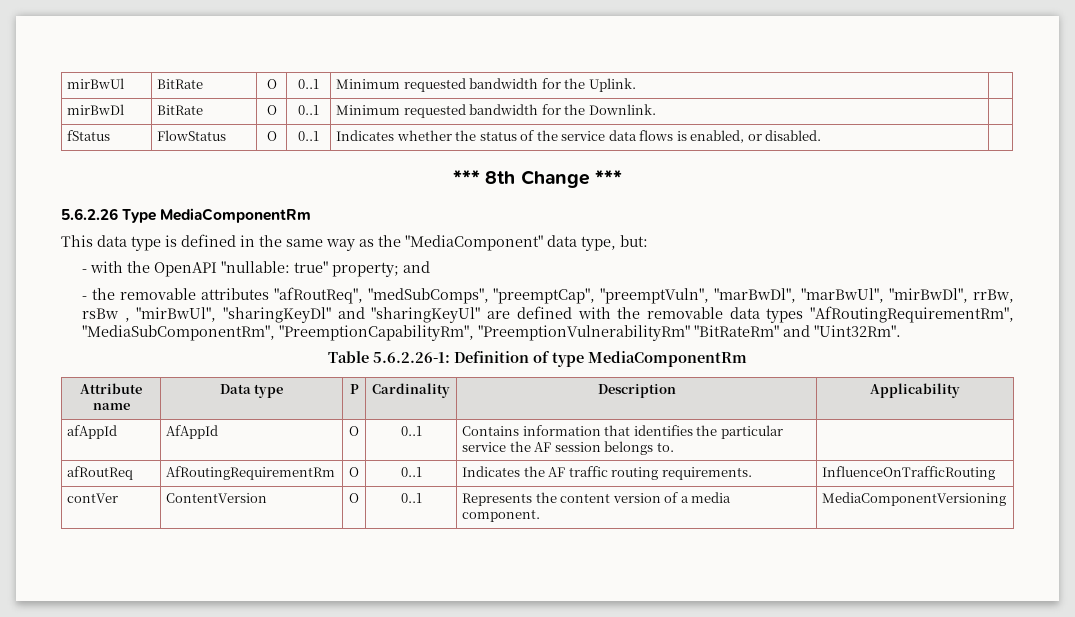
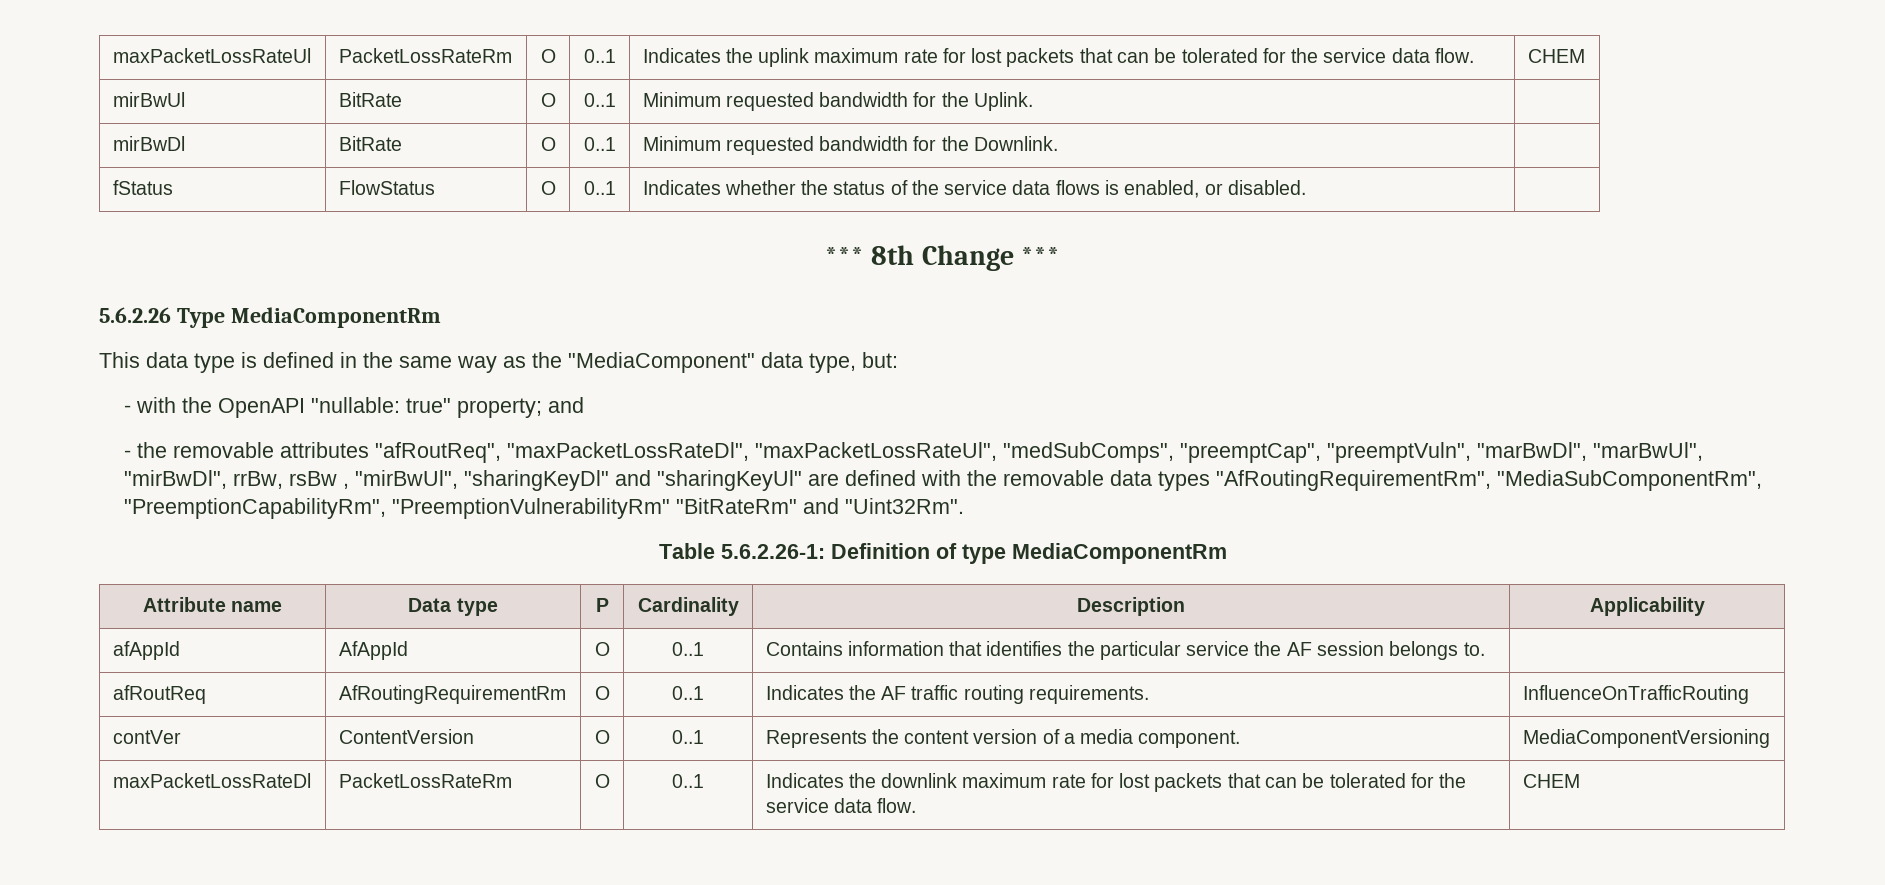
(66, 83) none -> [112,48,311,63] [338,48,512,63] [540,49,556,63] [583,49,616,63] [642,48,1474,67] [1527,49,1585,63] maxPacketLossRateUl | PacketLossRateRm | O | 0..1 | Indicates the uplink maximum rate for lost packets that can be tolerated for the service data flow. | CHEM //
(363, 295) none -> [507,442,998,461] "maxPacketLossRateDl", "maxPacketLossRateUl",
(1006, 499) none -> [112,773,311,788] [338,773,512,788] [594,774,610,788] [672,774,704,788] [765,773,1467,792] [765,798,917,813] [1522,774,1580,788] // maxPacketLossRateDl | PacketLossRateRm | O | 0..1 | Indicates the downlink maximum rate for lost packets that can be tolerated for the service data flow. | CHEM

